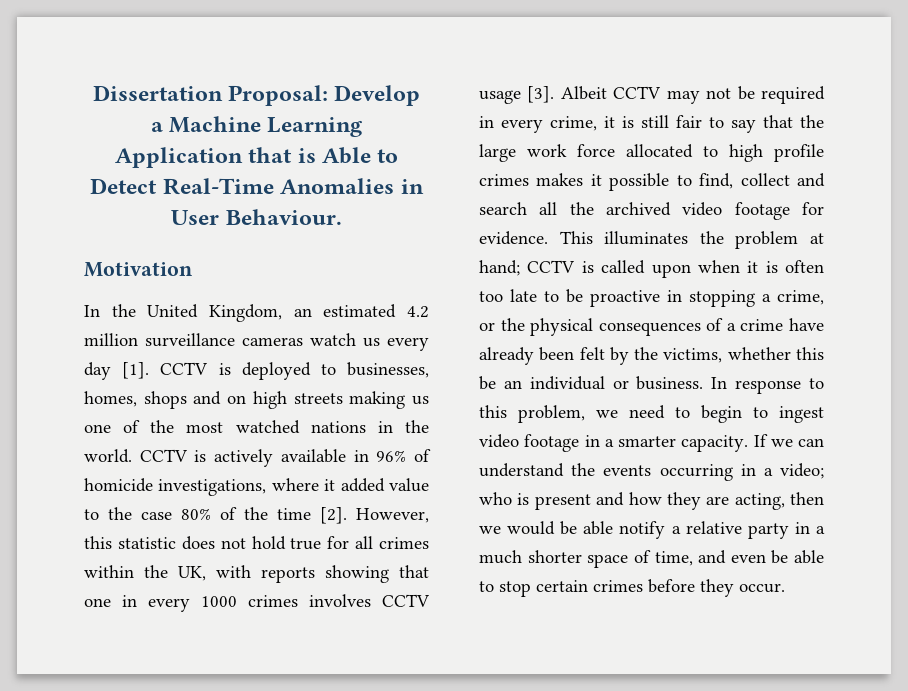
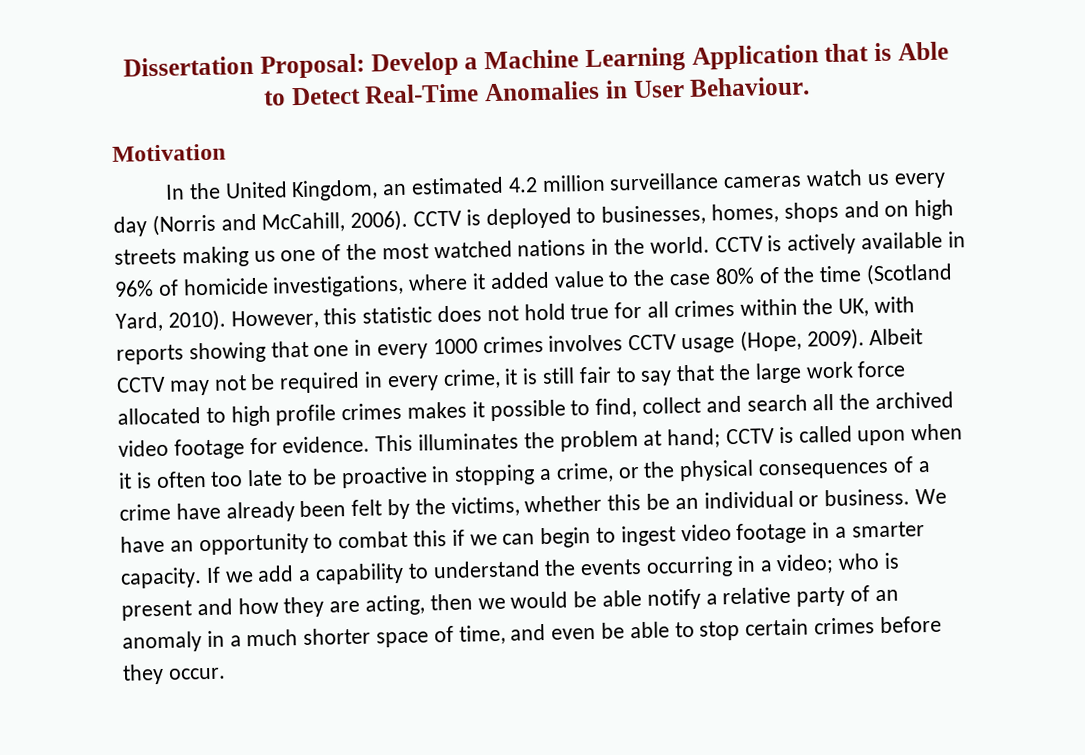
[122,362,150,379] [1]. -> [151,209,409,237] (Norris and McCahill, 2006).
[320,507,347,524] [2]. -> [866,262,954,286] [115,309,226,332] (Scotland Yard, 2010).
[527,86,555,103] [3]. -> [739,328,865,352] (Hope, 2009).
[711,377,824,394] [479,405,690,423] In response to this problem, we need to -> [915,488,948,505] [120,529,536,556] We have an opportunity to combat this if we can
[798,438,824,447] can -> [257,562,429,585] add a capability to
(789, 531) none -> [850,585,899,602] [122,631,202,653] of an anomaly

